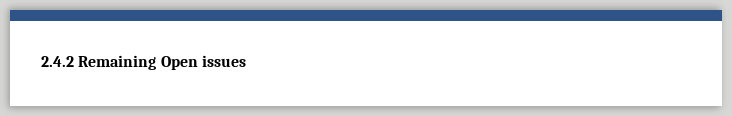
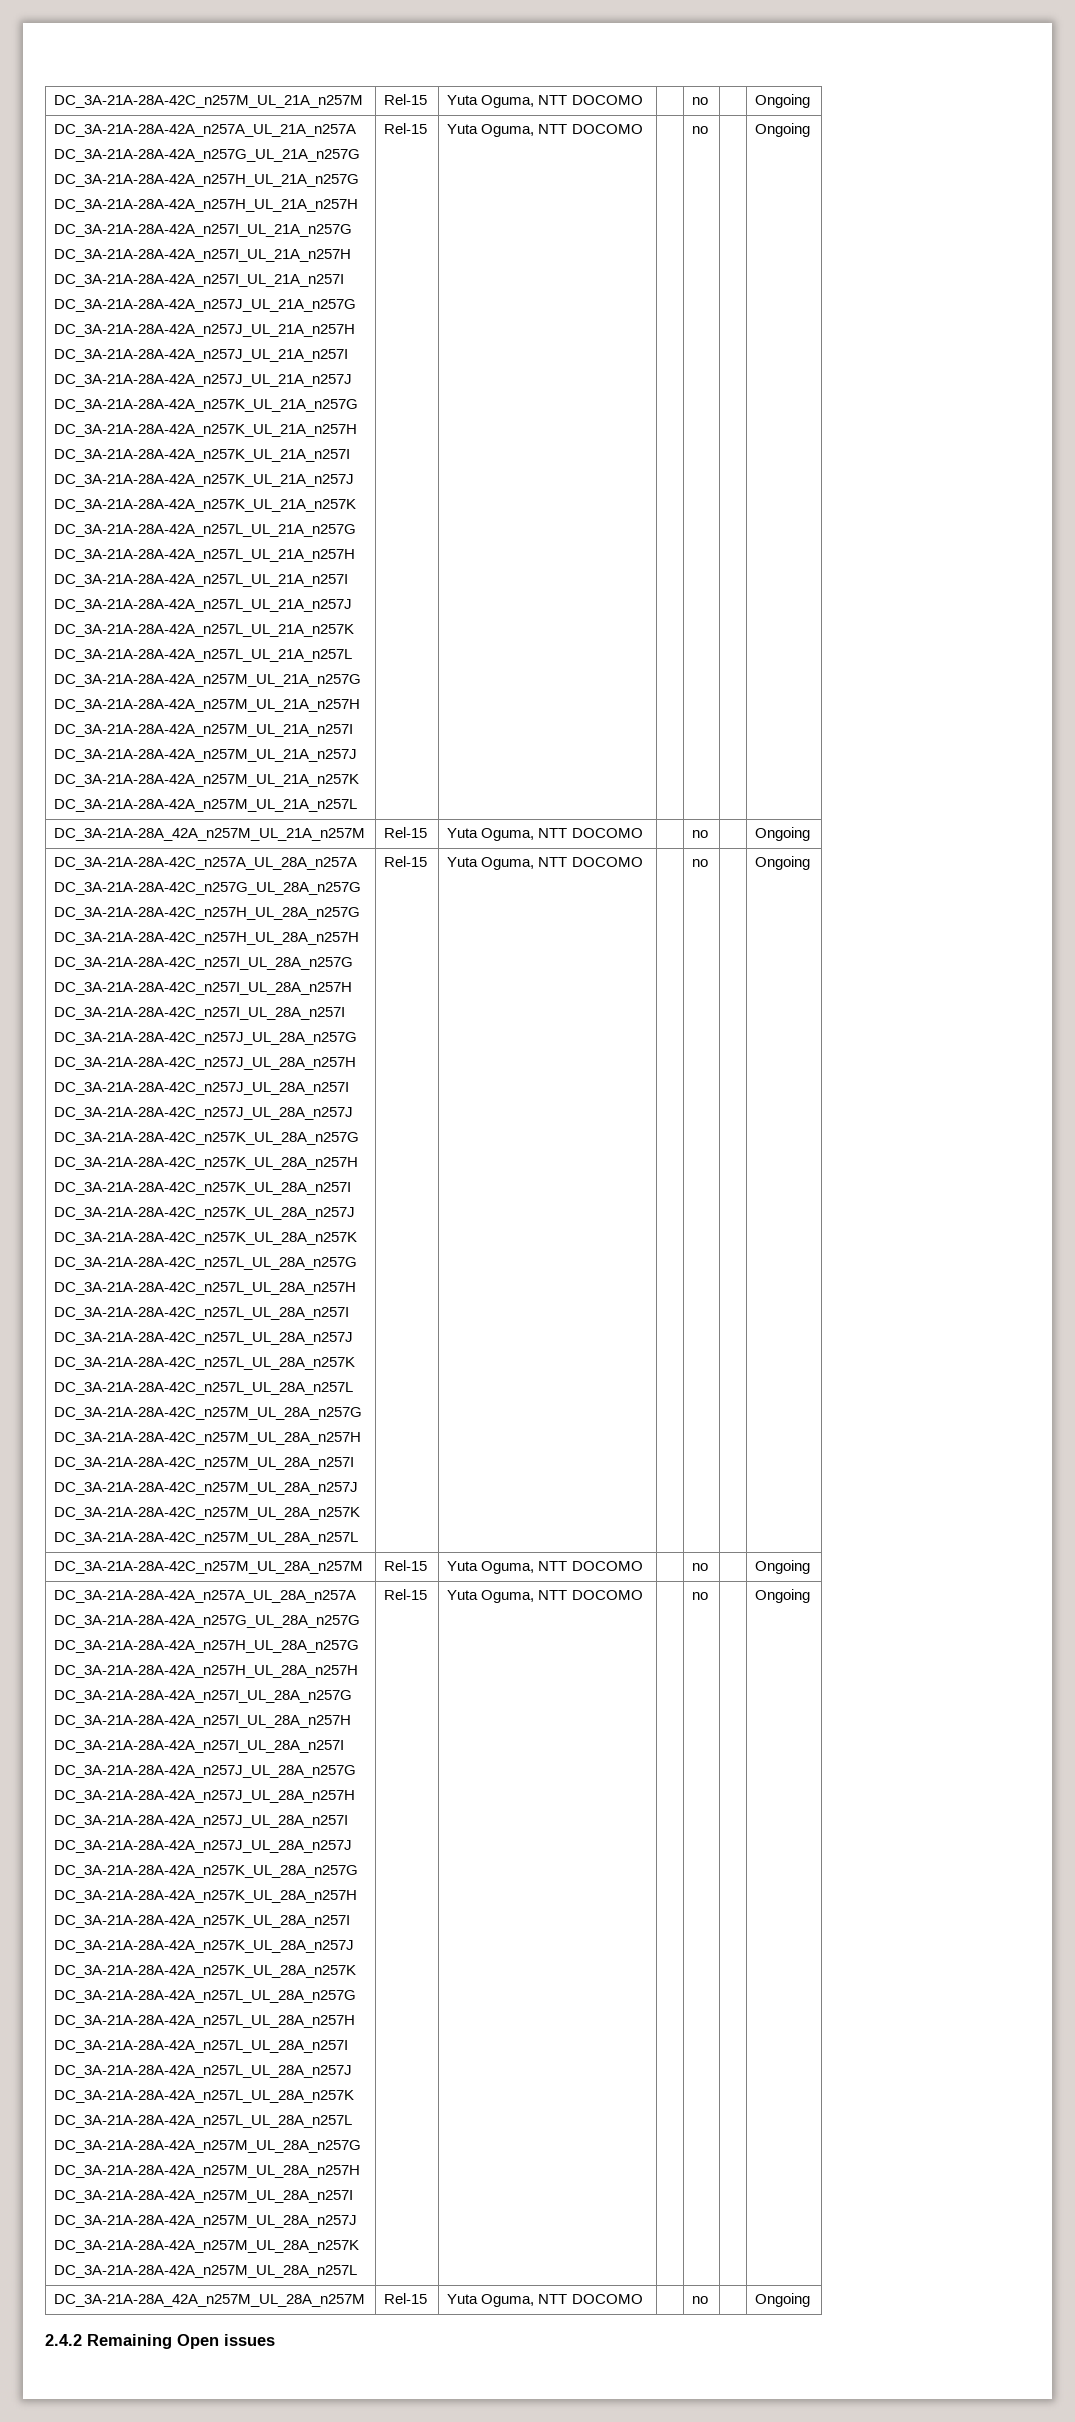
(41, 61) none -> [54,95,364,108] [384,94,428,105] [447,95,643,108] [692,97,709,105] [755,94,811,108] [54,124,357,137] [54,149,361,162] [54,174,360,187] [54,199,359,212] [54,224,353,237] [54,249,352,262] [54,274,345,287] [54,299,357,312] [54,324,356,337] [54,349,349,362] [54,374,353,387] [54,399,359,412] [54,424,358,437] [54,449,351,462] [54,474,355,487] [54,499,357,512] [54,524,357,537] [54,549,356,562] [54,574,349,587] [54,599,353,612] [54,624,355,637] [54,649,353,662] [54,674,362,687] [54,699,361,712] [54,724,354,737] [54,749,358,762] [54,774,360,787] [54,799,358,812] [384,123,428,134] [447,124,643,137] [692,126,709,134] [755,123,811,137] [54,828,366,841] [384,827,428,838] [447,828,643,841] [692,830,709,838] [755,827,811,841] [54,857,358,870] [54,882,362,895] [54,907,361,920] [54,932,360,945] [54,957,354,970] [54,982,353,995] [54,1007,346,1020] [54,1032,358,1045] [54,1057,357,1070] [54,1082,350,1095] [54,1107,354,1120] [54,1132,360,1145] [54,1157,359,1170] [54,1182,352,1195] [54,1207,356,1220] [54,1232,358,1245] [54,1257,358,1270] [54,1282,357,1295] [54,1307,350,1320] [54,1332,354,1345] [54,1357,356,1370] [54,1382,354,1395] [54,1407,363,1420] [54,1432,362,1445] [54,1457,355,1470] [54,1482,359,1495] [54,1507,361,1520] [54,1532,359,1545] [384,856,428,867] [447,857,643,870] [692,859,709,867] [755,856,811,870] [54,1561,364,1574] [384,1560,428,1571] [447,1561,643,1574] [692,1563,709,1571] [755,1560,811,1574] [54,1590,357,1603] [54,1615,361,1628] [54,1640,360,1653] [54,1665,359,1678] [54,1690,353,1703] [54,1715,352,1728] [54,1740,345,1753] [54,1765,357,1778] [54,1790,356,1803] [54,1815,349,1828] [54,1840,353,1853] [54,1865,359,1878] [54,1890,358,1903] [54,1915,351,1928] [54,1940,355,1953] [54,1965,357,1978] [54,1990,357,2003] [54,2015,356,2028] [54,2040,349,2053] [54,2065,353,2078] [54,2090,355,2103] [54,2115,353,2128] [54,2140,362,2153] [54,2165,361,2178] [54,2190,354,2203] [54,2215,358,2228] [54,2240,360,2253] [54,2265,358,2278] [384,1589,428,1600] [447,1590,643,1603] [692,1592,709,1600] [755,1589,811,1603] [54,2294,366,2307] [384,2293,428,2304] [447,2294,643,2307] [692,2296,709,2304] [755,2293,811,2307] DC_3A-21A-28A-42C_n257M_UL_21A_n257M | Rel-15 | Yuta Oguma, NTT DOCOMO | | no | | Ongoing // DC_3A-21A-28A-42A_n257A_UL_21A_n257A // DC_3A-21A-28A-42A_n257G_UL_21A_n257G // DC_3A-21A-28A-42A_n257H_UL_21A_n257G // DC_3A-21A-28A-42A_n257H_UL_21A_n257H // DC_3A-21A-28A-42A_n257I_UL_21A_n257G // DC_3A-21A-28A-42A_n257I_UL_21A_n257H // DC_3A-21A-28A-42A_n257I_UL_21A_n257I // DC_3A-21A-28A-42A_n257J_UL_21A_n257G // DC_3A-21A-28A-42A_n257J_UL_21A_n257H // DC_3A-21A-28A-42A_n257J_UL_21A_n257I // DC_3A-21A-28A-42A_n257J_UL_21A_n257J // DC_3A-21A-28A-42A_n257K_UL_21A_n257G // DC_3A-21A-28A-42A_n257K_UL_21A_n257H // DC_3A-21A-28A-42A_n257K_UL_21A_n257I // DC_3A-21A-28A-42A_n257K_UL_21A_n257J // DC_3A-21A-28A-42A_n257K_UL_21A_n257K // DC_3A-21A-28A-42A_n257L_UL_21A_n257G // DC_3A-21A-28A-42A_n257L_UL_21A_n257H // DC_3A-21A-28A-42A_n257L_UL_21A_n257I // DC_3A-21A-28A-42A_n257L_UL_21A_n257J // DC_3A-21A-28A-42A_n257L_UL_21A_n257K // DC_3A-21A-28A-42A_n257L_UL_21A_n257L // DC_3A-21A-28A-42A_n257M_UL_21A_n257G // DC_3A-21A-28A-42A_n257M_UL_21A_n257H // DC_3A-21A-28A-42A_n257M_UL_21A_n257I // DC_3A-21A-28A-42A_n257M_UL_21A_n257J // DC_3A-21A-28A-42A_n257M_UL_21A_n257K // DC_3A-21A-28A-42A_n257M_UL_21A_n257L | Rel-15 | Yuta Oguma, NTT DOCOMO | | no | | Ongoing // DC_3A-21A-28A_42A_n257M_UL_21A_n257M | Rel-15 | Yuta Oguma, NTT DOCOMO | | no | | Ongoing // DC_3A-21A-28A-42C_n257A_UL_28A_n257A // DC_3A-21A-28A-42C_n257G_UL_28A_n257G // DC_3A-21A-28A-42C_n257H_UL_28A_n257G // DC_3A-21A-28A-42C_n257H_UL_28A_n257H // DC_3A-21A-28A-42C_n257I_UL_28A_n257G // DC_3A-21A-28A-42C_n257I_UL_28A_n257H // DC_3A-21A-28A-42C_n257I_UL_28A_n257I // DC_3A-21A-28A-42C_n257J_UL_28A_n257G // DC_3A-21A-28A-42C_n257J_UL_28A_n257H // DC_3A-21A-28A-42C_n257J_UL_28A_n257I // DC_3A-21A-28A-42C_n257J_UL_28A_n257J // DC_3A-21A-28A-42C_n257K_UL_28A_n257G // DC_3A-21A-28A-42C_n257K_UL_28A_n257H // DC_3A-21A-28A-42C_n257K_UL_28A_n257I // DC_3A-21A-28A-42C_n257K_UL_28A_n257J // DC_3A-21A-28A-42C_n257K_UL_28A_n257K // DC_3A-21A-28A-42C_n257L_UL_28A_n257G // DC_3A-21A-28A-42C_n257L_UL_28A_n257H // DC_3A-21A-28A-42C_n257L_UL_28A_n257I // DC_3A-21A-28A-42C_n257L_UL_28A_n257J // DC_3A-21A-28A-42C_n257L_UL_28A_n257K // DC_3A-21A-28A-42C_n257L_UL_28A_n257L // DC_3A-21A-28A-42C_n257M_UL_28A_n257G // DC_3A-21A-28A-42C_n257M_UL_28A_n257H // DC_3A-21A-28A-42C_n257M_UL_28A_n257I // DC_3A-21A-28A-42C_n257M_UL_28A_n257J // DC_3A-21A-28A-42C_n257M_UL_28A_n257K // DC_3A-21A-28A-42C_n257M_UL_28A_n257L | Rel-15 | Yuta Oguma, NTT DOCOMO | | no | | Ongoing // DC_3A-21A-28A-42C_n257M_UL_28A_n257M | Rel-15 | Yuta Oguma, NTT DOCOMO | | no | | Ongoing // DC_3A-21A-28A-42A_n257A_UL_28A_n257A // DC_3A-21A-28A-42A_n257G_UL_28A_n257G // DC_3A-21A-28A-42A_n257H_UL_28A_n257G // DC_3A-21A-28A-42A_n257H_UL_28A_n257H // DC_3A-21A-28A-42A_n257I_UL_28A_n257G // DC_3A-21A-28A-42A_n257I_UL_28A_n257H // DC_3A-21A-28A-42A_n257I_UL_28A_n257I // DC_3A-21A-28A-42A_n257J_UL_28A_n257G // DC_3A-21A-28A-42A_n257J_UL_28A_n257H // DC_3A-21A-28A-42A_n257J_UL_28A_n257I // DC_3A-21A-28A-42A_n257J_UL_28A_n257J // DC_3A-21A-28A-42A_n257K_UL_28A_n257G // DC_3A-21A-28A-42A_n257K_UL_28A_n257H // DC_3A-21A-28A-42A_n257K_UL_28A_n257I // DC_3A-21A-28A-42A_n257K_UL_28A_n257J // DC_3A-21A-28A-42A_n257K_UL_28A_n257K // DC_3A-21A-28A-42A_n257L_UL_28A_n257G // DC_3A-21A-28A-42A_n257L_UL_28A_n257H // DC_3A-21A-28A-42A_n257L_UL_28A_n257I // DC_3A-21A-28A-42A_n257L_UL_28A_n257J // DC_3A-21A-28A-42A_n257L_UL_28A_n257K // DC_3A-21A-28A-42A_n257L_UL_28A_n257L // DC_3A-21A-28A-42A_n257M_UL_28A_n257G // DC_3A-21A-28A-42A_n257M_UL_28A_n257H // DC_3A-21A-28A-42A_n257M_UL_28A_n257I // DC_3A-21A-28A-42A_n257M_UL_28A_n257J // DC_3A-21A-28A-42A_n257M_UL_28A_n257K // DC_3A-21A-28A-42A_n257M_UL_28A_n257L | Rel-15 | Yuta Oguma, NTT DOCOMO | | no | | Ongoing // DC_3A-21A-28A_42A_n257M_UL_28A_n257M | Rel-15 | Yuta Oguma, NTT DOCOMO | | no | | Ongoing //

